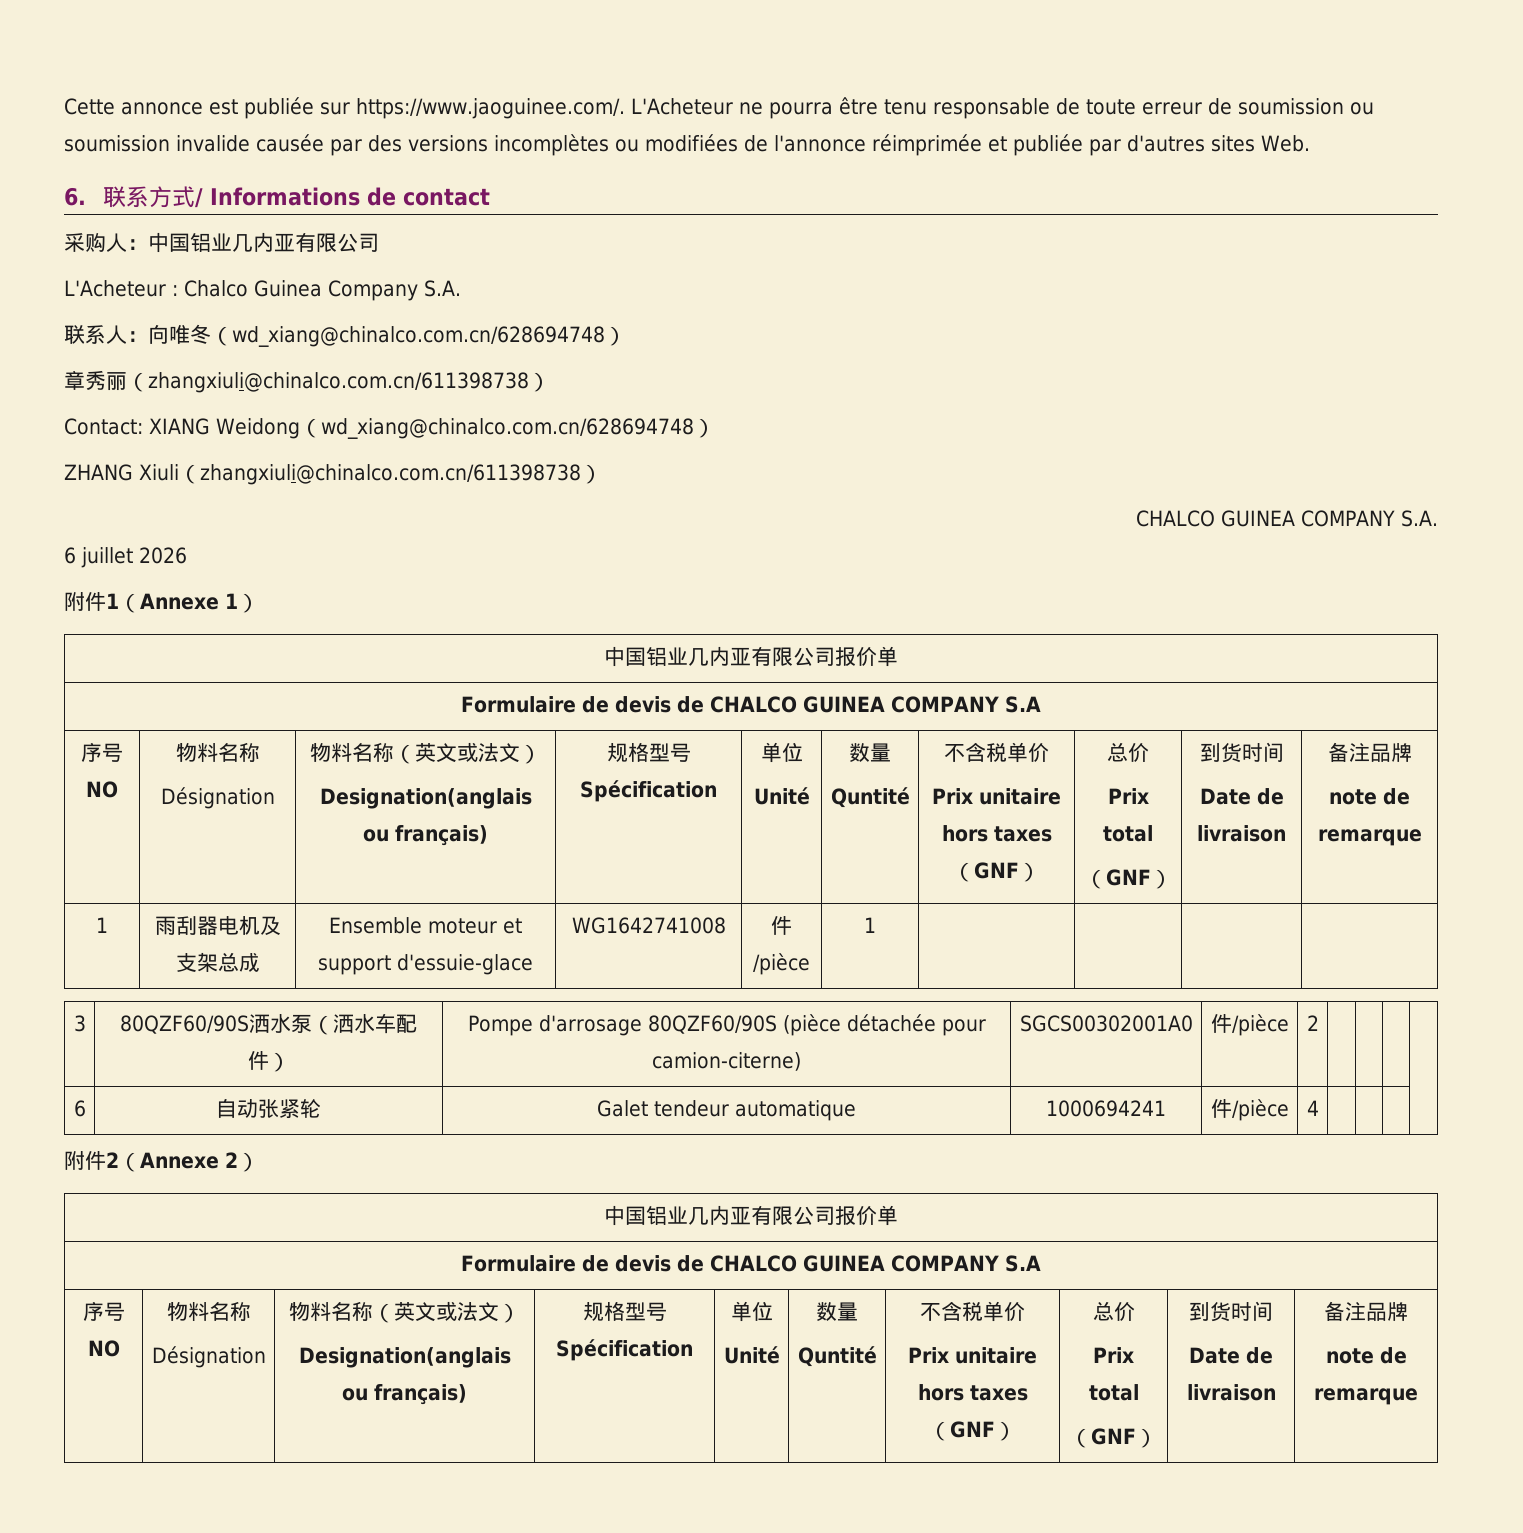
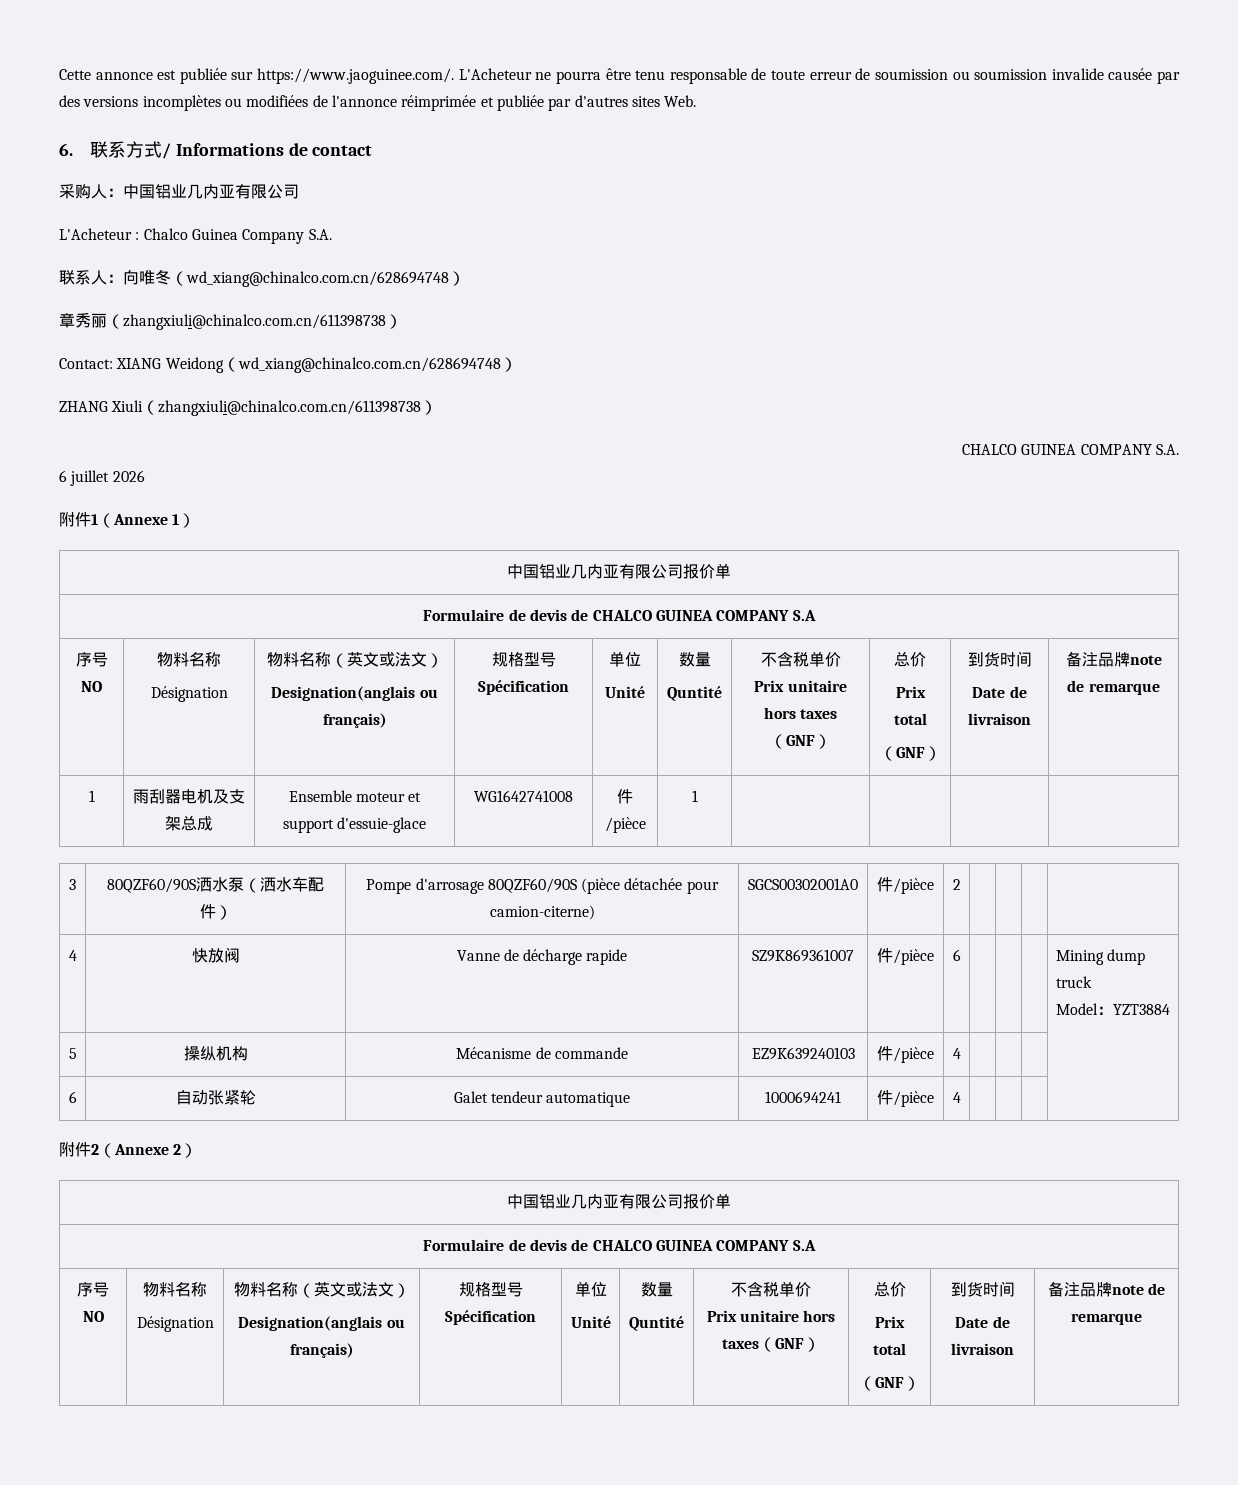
(1412, 752) // -> (1130, 659) none
(1319, 1023) none -> [68,950,77,961] [191,947,240,963] [456,949,628,965] [752,949,854,962] [877,948,934,965] [952,949,961,961] [1055,949,1146,965] [1055,976,1092,988] [1055,1003,1170,1015] [68,1048,77,1059] [183,1046,248,1061] [456,1047,628,1059] [751,1047,855,1060] [877,1046,934,1063] [952,1048,961,1059] // 4 | 快放阀 | Vanne de décharge rapide | SZ9K869361007 | 件/pièce | 6 | | | | Mining dump truck // Model：YZT3884 // 5 | 操纵机构 | Mécanisme de commande | EZ9K639240103 | 件/pièce | 4 | | | |
(1408, 1311) // -> (1112, 1289) none

